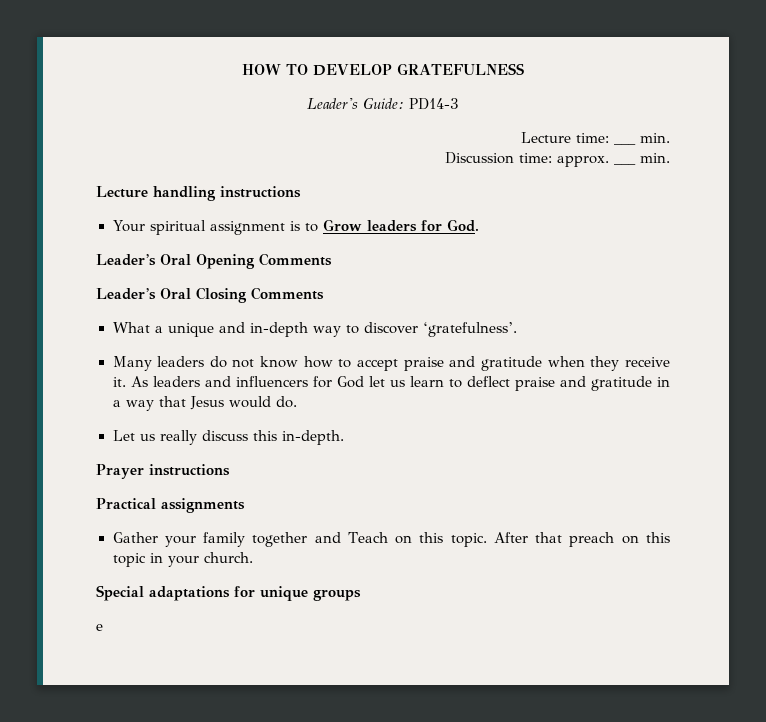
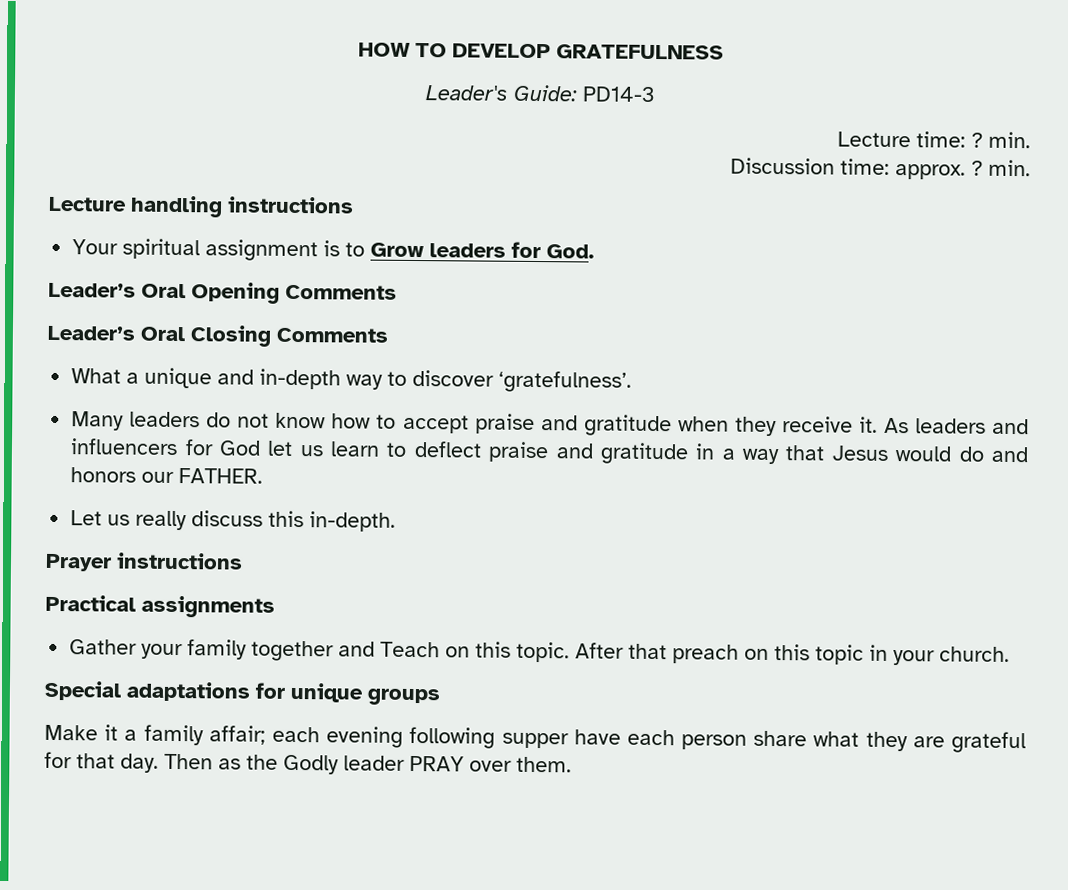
[614,143,636,145] ___ -> [971,132,983,148] ?
[614,163,636,165] ___ -> [971,160,983,176] ?
[275,396,297,408] do. -> [958,446,1028,463] [70,467,264,484] do and honors our FATHER.
[96,624,103,631] e -> [44,724,1026,754] [44,751,572,775] Make it a family affair; each evening following supper have each person share what they are grateful for that day. Then as the Godly leader PRAY over them.

